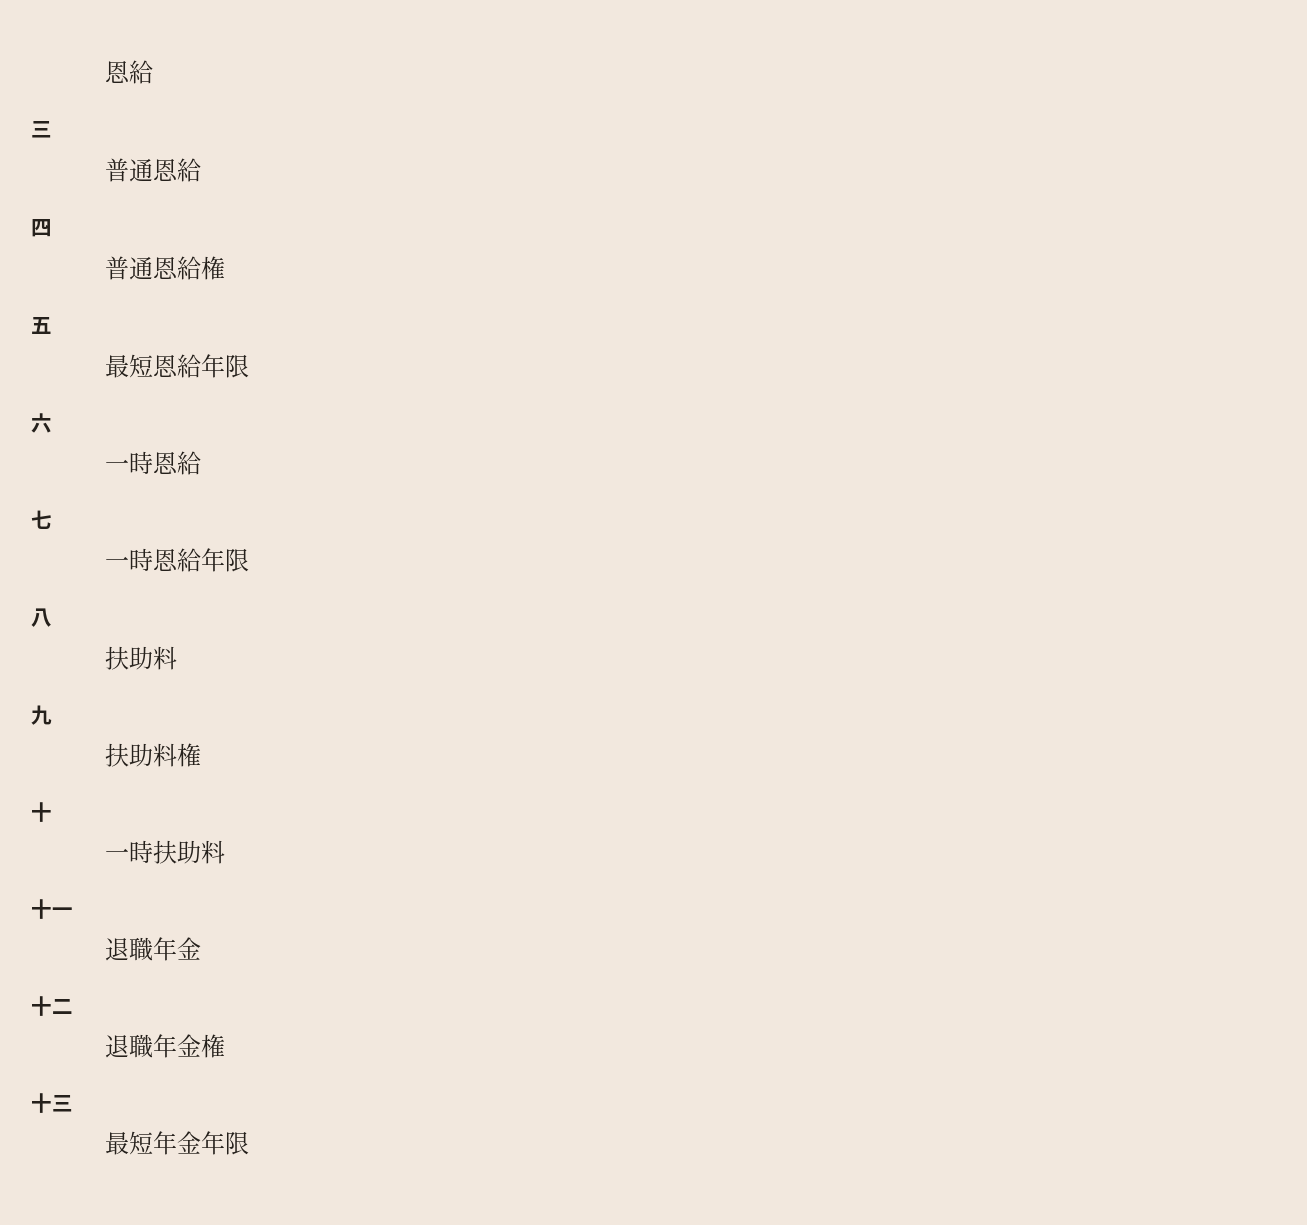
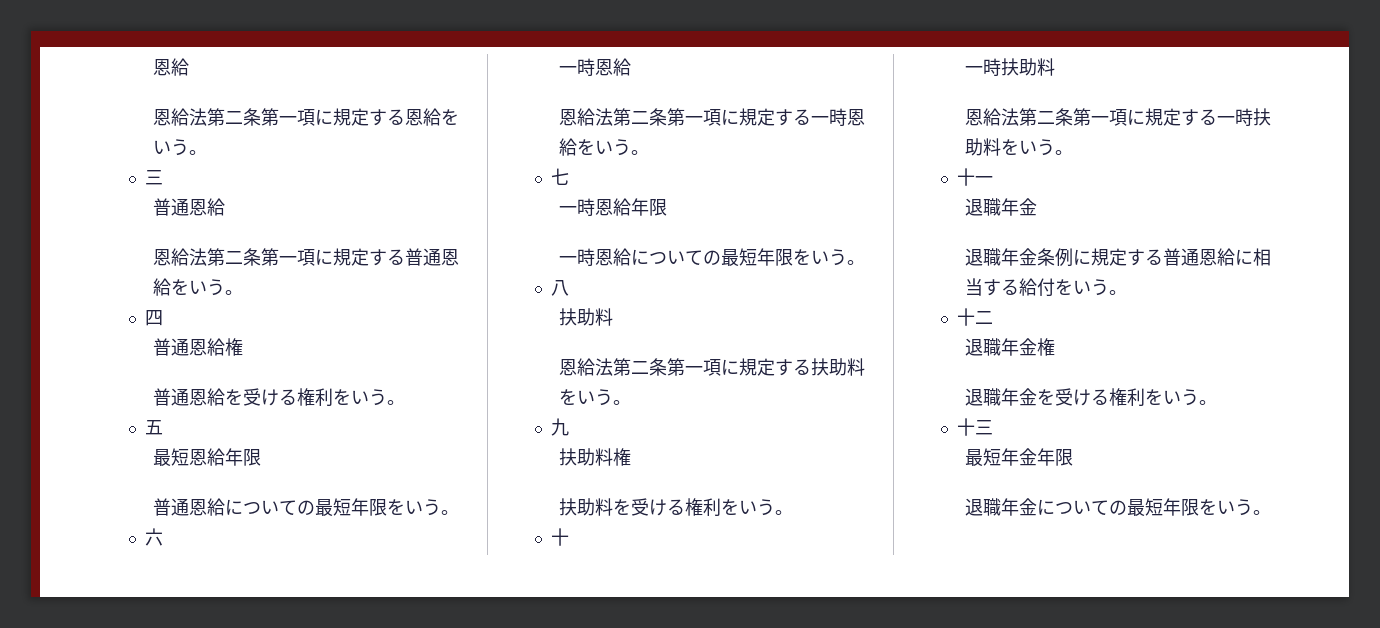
[104,60,153,84] [31,121,52,138] [104,158,201,182] [31,219,52,237] [104,256,225,280] [31,317,52,334] [104,354,249,378] [31,413,52,433] [104,451,201,475] [31,510,52,529] [104,548,249,572] [31,608,52,627] [104,646,177,670] [31,705,52,725] [104,743,201,767] [31,802,52,822] [104,840,225,864] [31,899,73,919] [104,937,201,961] [31,996,73,1016] [104,1034,225,1058] [31,1093,73,1113] [104,1131,249,1155] 恩給 // 三 // 普通恩給 // 四 // 普通恩給権 // 五 // 最短恩給年限 // 六 // 一時恩給 // 七 // 一時恩給年限 // 八 // 扶助料 // 九 // 扶助料権 // 十 // 一時扶助料 // 十一 // 退職年金 // 十二 // 退職年金権 // 十三 // 最短年金年限 -> [153,58,190,76] [153,108,460,126] [153,139,208,156] [145,170,164,185] [153,198,226,216] [153,248,460,266] [153,278,244,296] [145,310,164,326] [153,338,244,356] [153,388,406,406] [145,420,164,435] [153,448,262,466] [153,498,460,516] [145,528,164,546] [559,58,632,76] [559,108,866,126] [559,138,650,156] [551,168,570,185] [559,198,668,216] [559,248,866,266] [551,280,570,296] [559,308,614,326] [559,358,866,376] [559,389,632,406] [551,418,570,436] [559,448,632,466] [559,498,794,516] [551,528,570,546] [965,58,1056,76] [965,108,1272,126] [965,138,1074,156] [957,168,994,186] [965,198,1038,216] [965,248,1272,267] [965,278,1128,297] [957,308,994,326] [965,338,1056,356] [965,388,1218,406] [957,418,994,436] [965,448,1074,466] [965,498,1272,516] 恩給 // 恩給法第二条第一項に規定する恩給をいう。 // 三 // 普通恩給 // 恩給法第二条第一項に規定する普通恩給をいう。 // 四 // 普通恩給権 // 普通恩給を受ける権利をいう。 // 五 // 最短恩給年限 // 普通恩給についての最短年限をいう。 // 六 // 一時恩給 // 恩給法第二条第一項に規定する一時恩給をいう。 // 七 // 一時恩給年限 // 一時恩給についての最短年限をいう。 // 八 // 扶助料 // 恩給法第二条第一項に規定する扶助料をいう。 // 九 // 扶助料権 // 扶助料を受ける権利をいう。 // 十 // 一時扶助料 // 恩給法第二条第一項に規定する一時扶助料をいう。 // 十一 // 退職年金 // 退職年金条例に規定する普通恩給に相当する給付をいう。 // 十二 // 退職年金権 // 退職年金を受ける権利をいう。 // 十三 // 最短年金年限 // 退職年金についての最短年限をいう。

